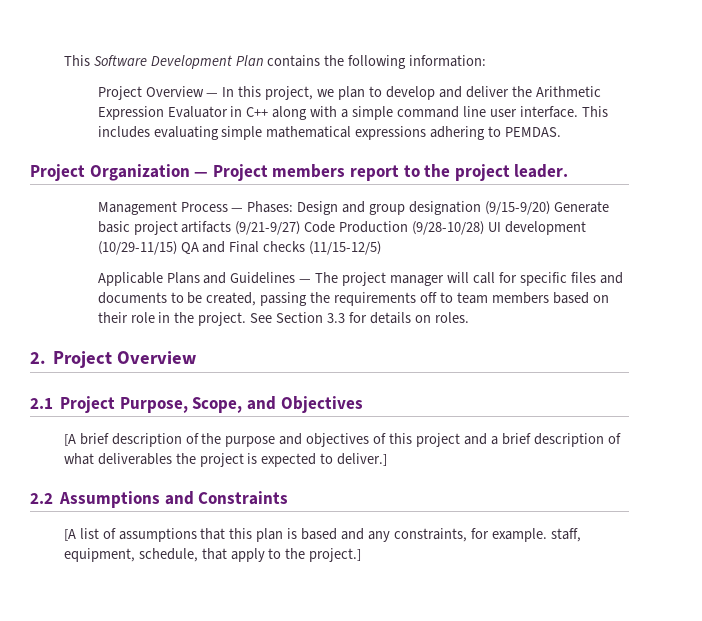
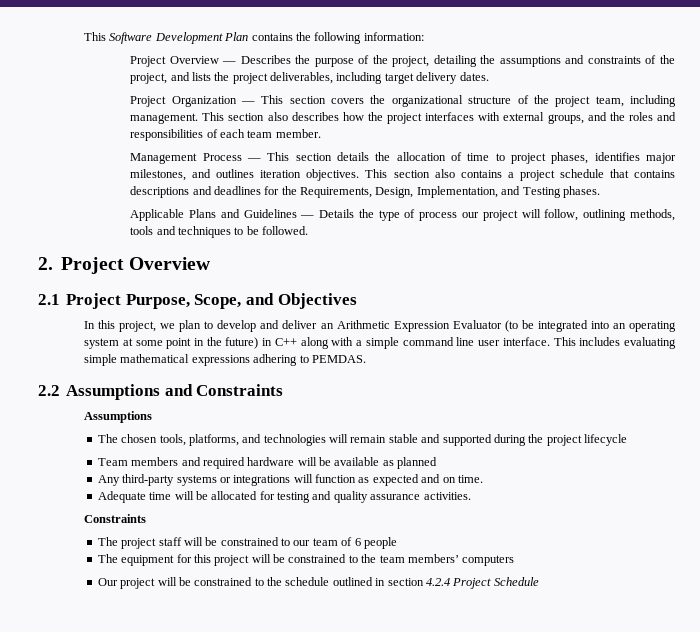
(219, 95) none -> [240,55,675,67] [130,72,489,84] [130,95,677,107] [130,112,677,124] [130,129,321,141] [130,152,676,164] [130,169,676,181] [130,186,600,198] [130,209,675,221] [130,226,309,238] [38,257,211,274] [38,293,357,309] Describes the purpose of the project, detailing the assumptions and constraints of the project, and lists the project deliverables, including target delivery dates. // Project Organization — This section covers the organizational structure of the project team, including management. This section also describes how the project interfaces with external groups, and the roles and responsibilities of each team member. // Management Process — This section details the allocation of time to project phases, identifies major milestones, and outlines iteration objectives. This section also contains a project schedule that contains descriptions and deadlines for the Requirements, Design, Implementation, and Testing phases. // Applicable Plans and Guidelines — Details the type of process our project will follow, outlining methods, tools and techniques to be followed. // 2. Project Overview // 2.1 Project Purpose, Scope, and Objectives //
[511,86,532,97] the -> [320,323,334,329] an
(228, 112) none -> [504,320,677,332] [84,337,259,349] (to be integrated into an operating system at some point in the future)
[30,164,569,181] [97,201,609,215] [97,221,586,235] [97,241,382,255] [97,272,623,286] [97,292,609,306] [97,312,469,326] [30,351,197,368] [30,396,363,413] [63,433,621,447] [63,453,388,467] [30,491,289,508] [63,528,581,542] [63,548,362,562] Project Organization — Project members report to the project leader. // Management Process — Phases: Design and group designation (9/15-9/20) Generate basic project artifacts (9/21-9/27) Code Production (9/28-10/28) UI development (10/29-11/15) QA and Final checks (11/15-12/5) // Applicable Plans and Guidelines — The project manager will call for specific files and documents to be created, passing the requirements off to team members based on their role in the project. See Section 3.3 for details on roles. // 2. Project Overview // 2.1 Project Purpose, Scope, and Objectives // [A brief description of the purpose and objectives of this project and a brief description of what deliverables the project is expected to deliver.] // 2.2 Assumptions and Constraints // [A list of assumptions that this plan is based and any constraints, for example. staff, equipment, schedule, that apply to the project.] -> [38,384,284,400] [84,411,153,423] [97,434,628,446] [97,457,438,469] [97,474,483,486] [97,491,471,503] [84,514,147,523] [97,537,397,549] [97,554,515,566] [97,577,539,589] 2.2 Assumptions and Constraints // Assumptions // The chosen tools, platforms, and technologies will remain stable and supported during the project lifecycle // Team members and required hardware will be available as planned // Any third-party systems or integrations will function as expected and on time. // Adequate time will be allocated for testing and quality assurance activities. // Constraints // The project staff will be constrained to our team of 6 people // The equipment for this project will be constrained to the team members’ computers // Our project will be constrained to the schedule outlined in section 4.2.4 Project Schedule

